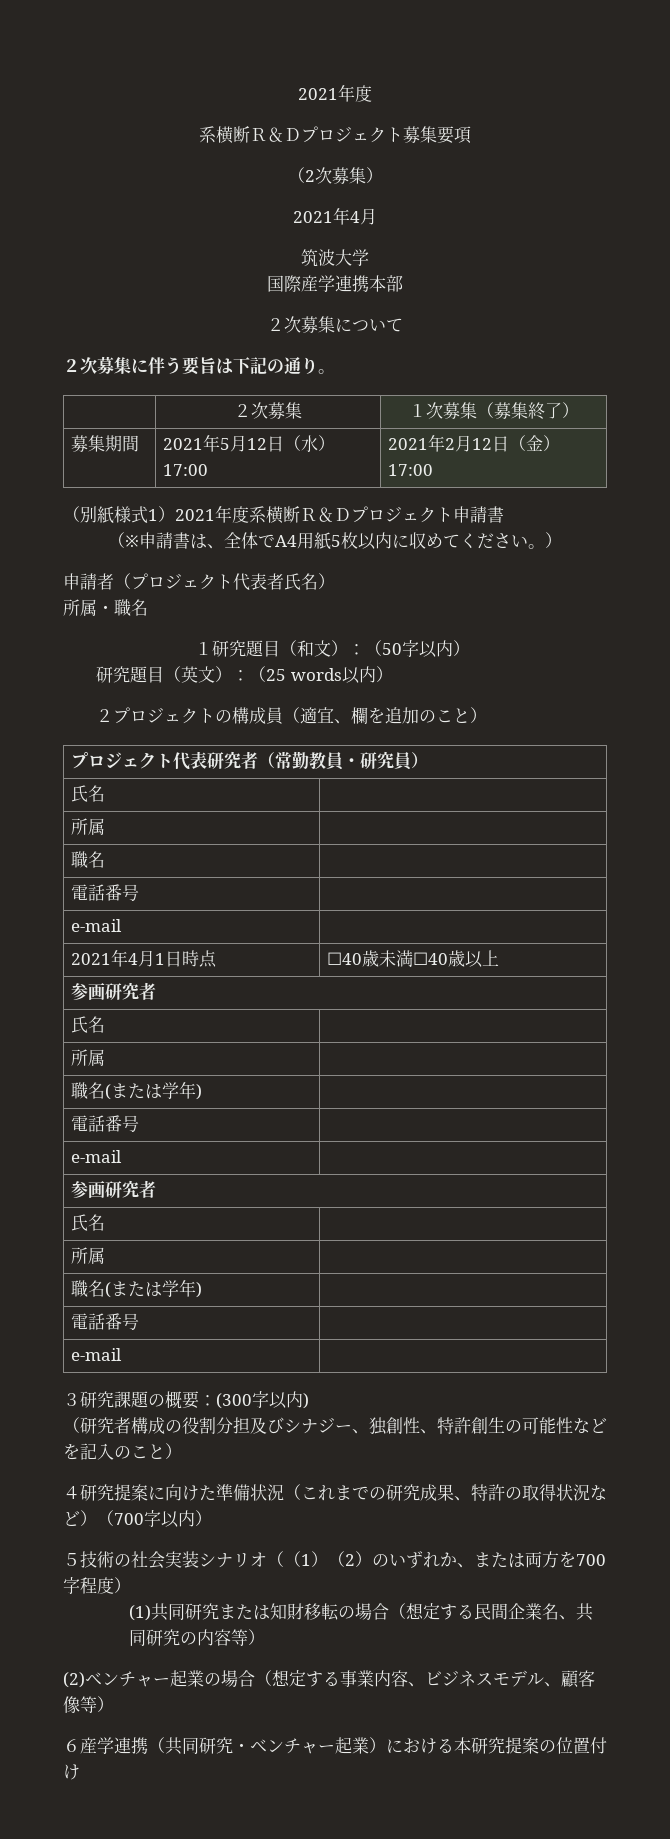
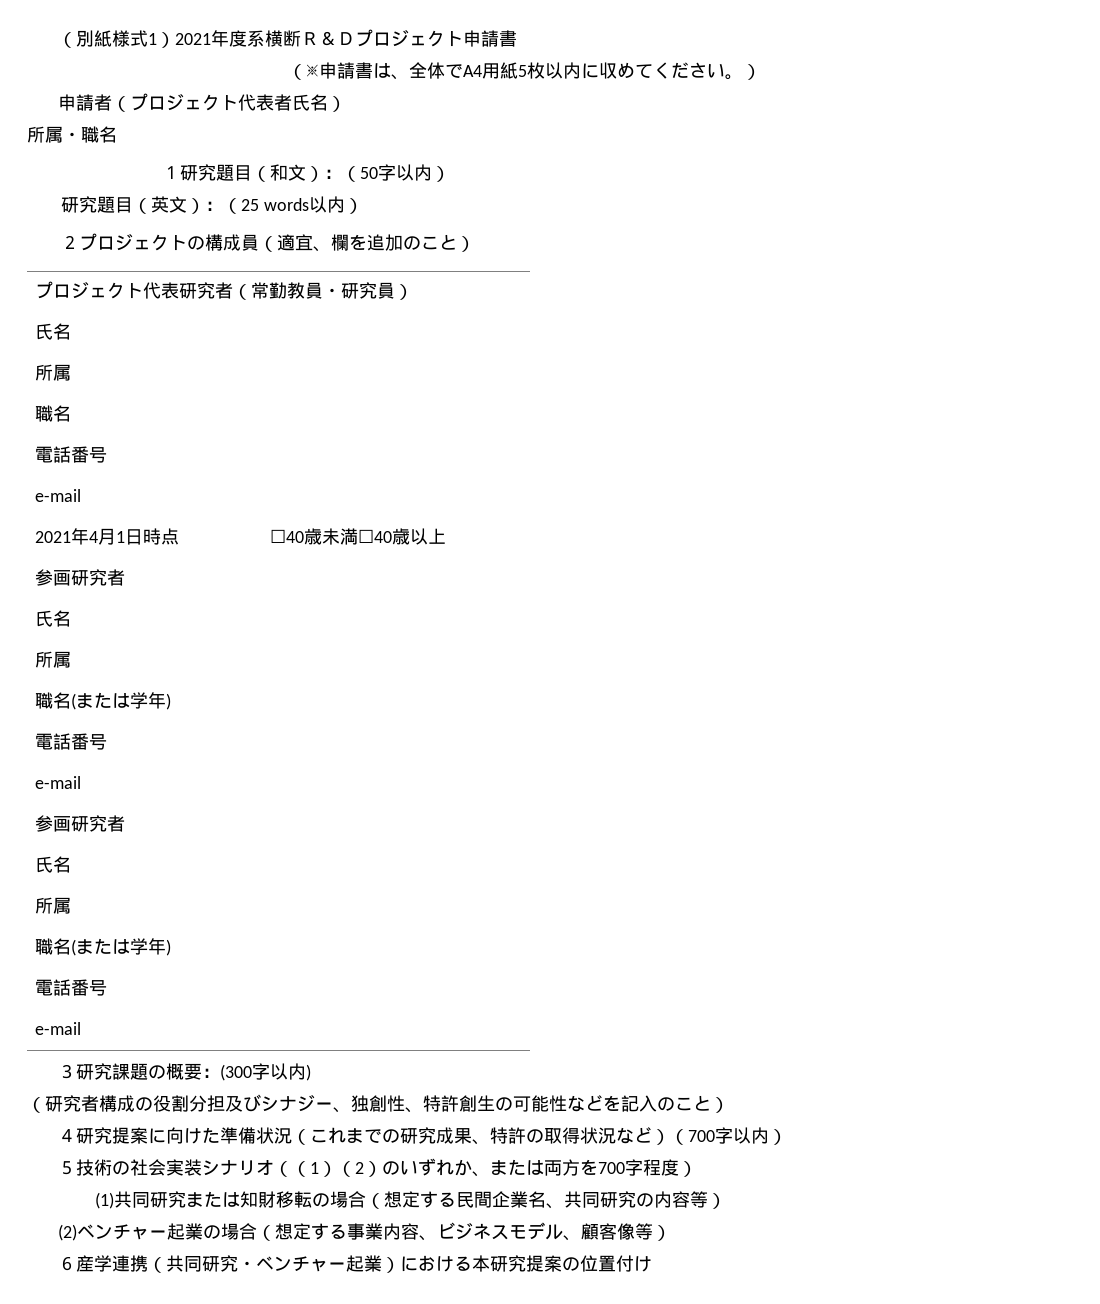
[298,84,372,102] [199,126,471,144] [287,167,383,184] [293,207,377,225] [301,249,369,267] [267,275,403,292] [267,316,403,333] [63,356,335,375] [234,402,302,419] [408,402,579,420] [71,435,140,452] [163,434,336,452] [163,464,209,476] [388,434,561,452] [388,464,434,476] 2021年度 // 系横断Ｒ＆Ｄプロジェクト募集要項 // （2次募集） // 2021年4月 // 筑波大学 // 国際産学連携本部 // ２次募集について // ２次募集に伴う要旨は下記の通り。 // | ２次募集 | １次募集（募集終了） // 募集期間 | 2021年5月12日（水）17:00 | 2021年2月12日（金）17:00 // -> (57, 40) none

